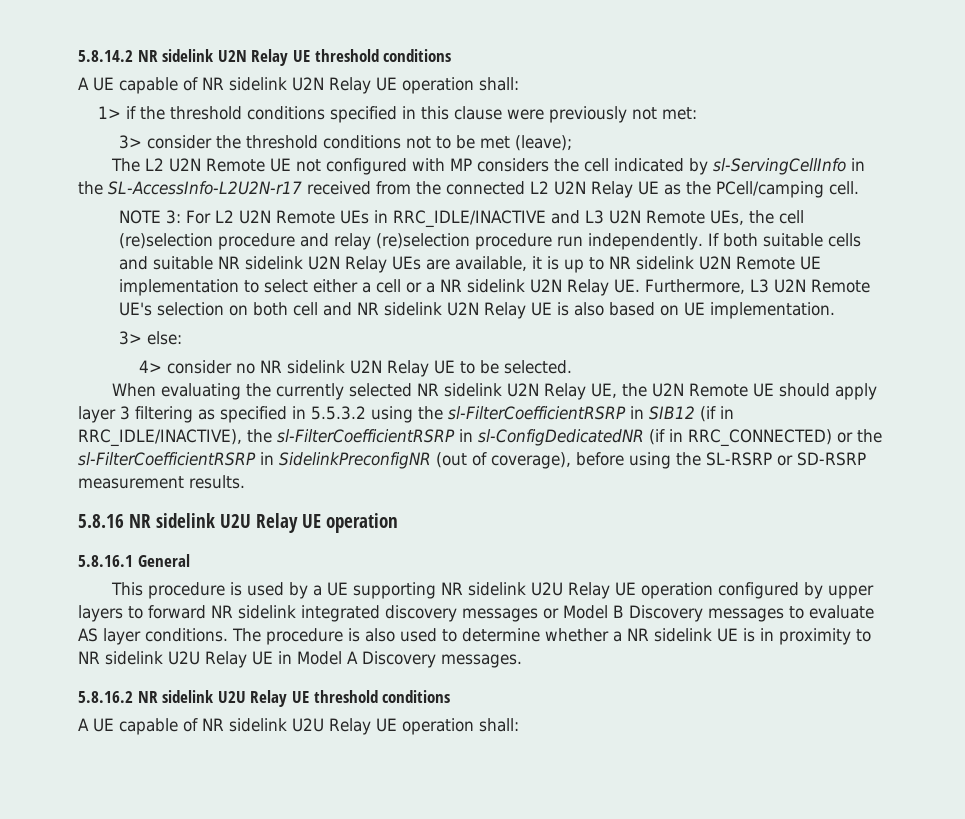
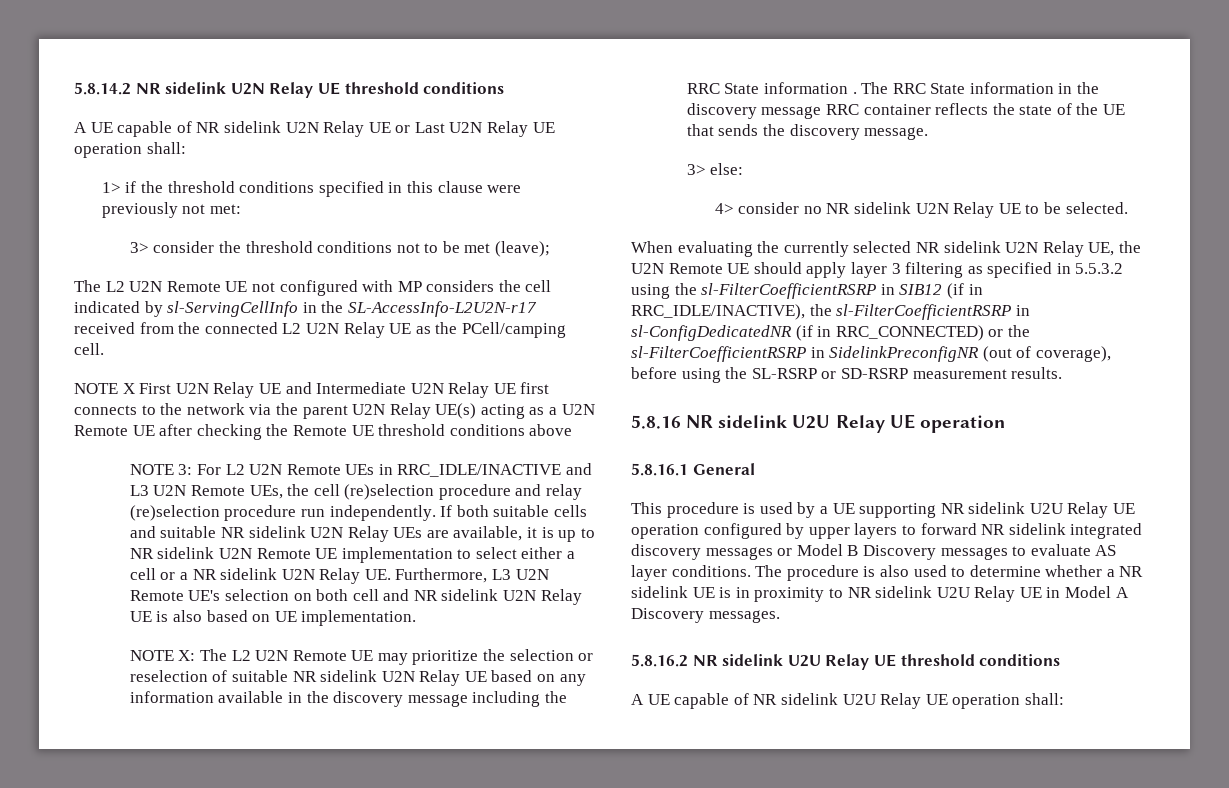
(397, 84) none -> [395,121,555,137] or Last U2N Relay UE
(859, 188) none -> [74,382,550,398] [74,403,595,419] [74,424,573,440] // NOTE X First U2N Relay UE and Intermediate U2N Relay UE first connects to the network via the parent U2N Relay UE(s) acting as a U2N Remote UE after checking the Remote UE threshold conditions above
(835, 310) none -> [129,649,594,665] [129,670,586,686] [129,691,567,707] [686,82,1100,94] [686,103,1126,119] [686,124,929,140] // NOTE X: The L2 U2N Remote UE may prioritize the selection or reselection of suitable NR sidelink U2N Relay UE based on any information available in the discovery message including the RRC State information . The RRC State information in the discovery message RRC container reflects the state of the UE that sends the discovery message.

